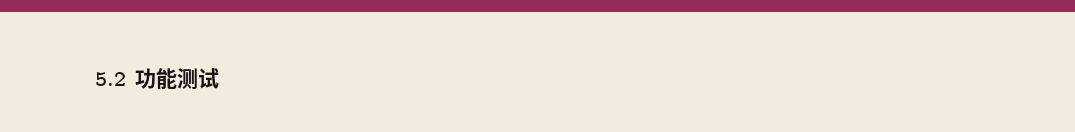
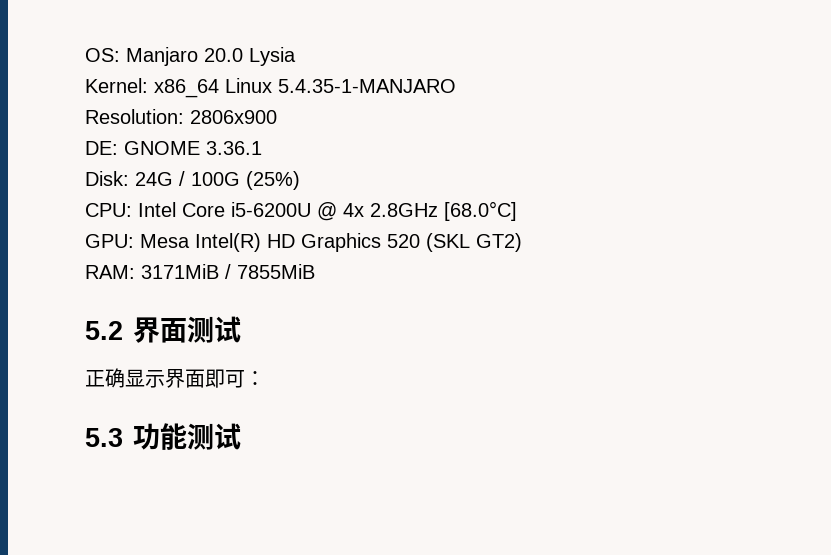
[95,72,126,86] 5.2 -> [85,47,296,66] [85,78,456,98] [85,109,277,124] [85,141,262,155] [85,171,300,190] [85,201,517,221] [85,233,522,252] [85,264,315,279] [85,316,241,343] [85,368,265,388] [85,428,123,447] OS: Manjaro 20.0 Lysia // Kernel: x86_64 Linux 5.4.35-1-MANJARO // Resolution: 2806x900 // DE: GNOME 3.36.1 // Disk: 24G / 100G (25%) // CPU: Intel Core i5-6200U @ 4x 2.8GHz [68.0°C] // GPU: Mesa Intel(R) HD Graphics 520 (SKL GT2) // RAM: 3171MiB / 7855MiB // 5.2界面测试 // 正确显示界面即可： // 5.3

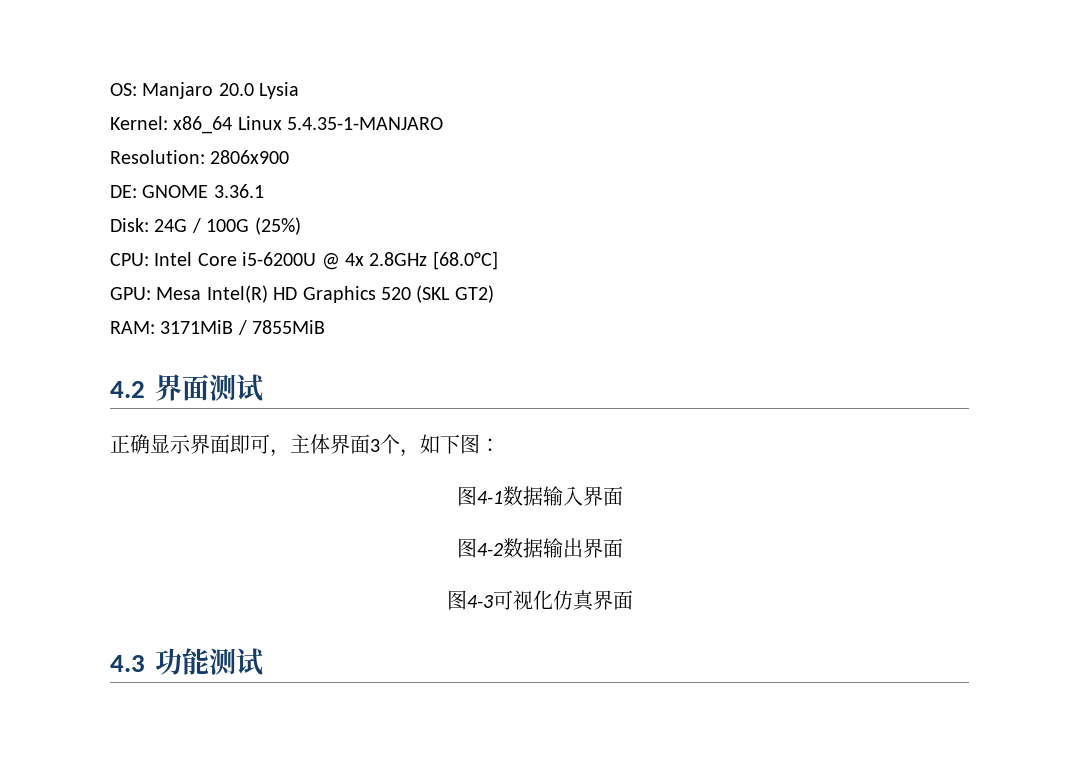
[85,321,123,340] 5.2 -> [110,381,145,398] 4.2
[245,371,265,386] [85,428,123,447] ： // 5.3 -> [270,434,500,457] [456,486,623,506] [456,538,623,558] [446,590,633,611] [110,655,145,672] ，主体界面3个，如下图： // 图4-1数据输入界面 // 图4-2数据输出界面 // 图4-3可视化仿真界面 // 4.3

